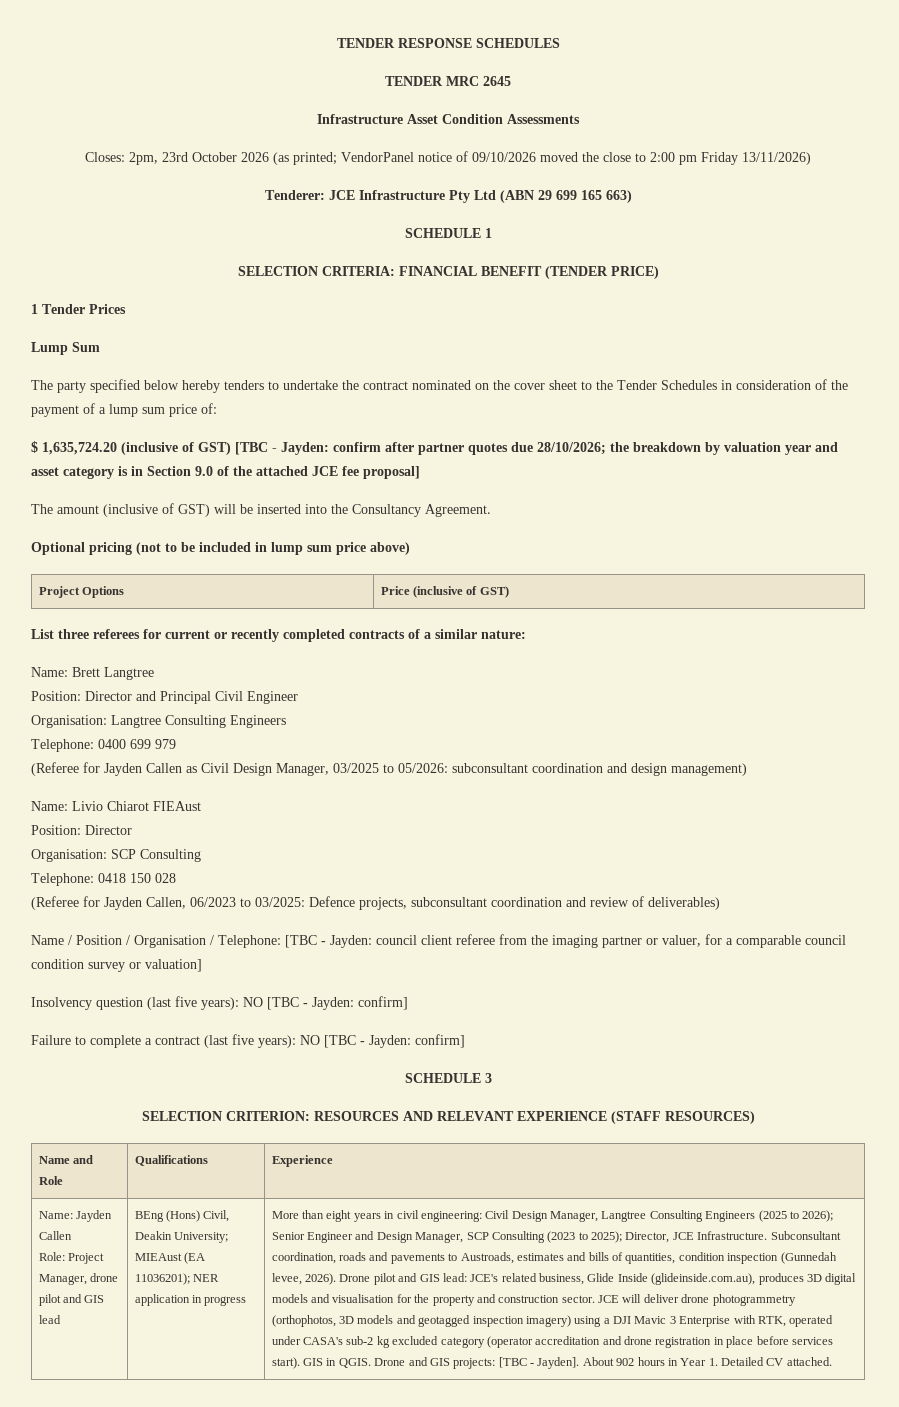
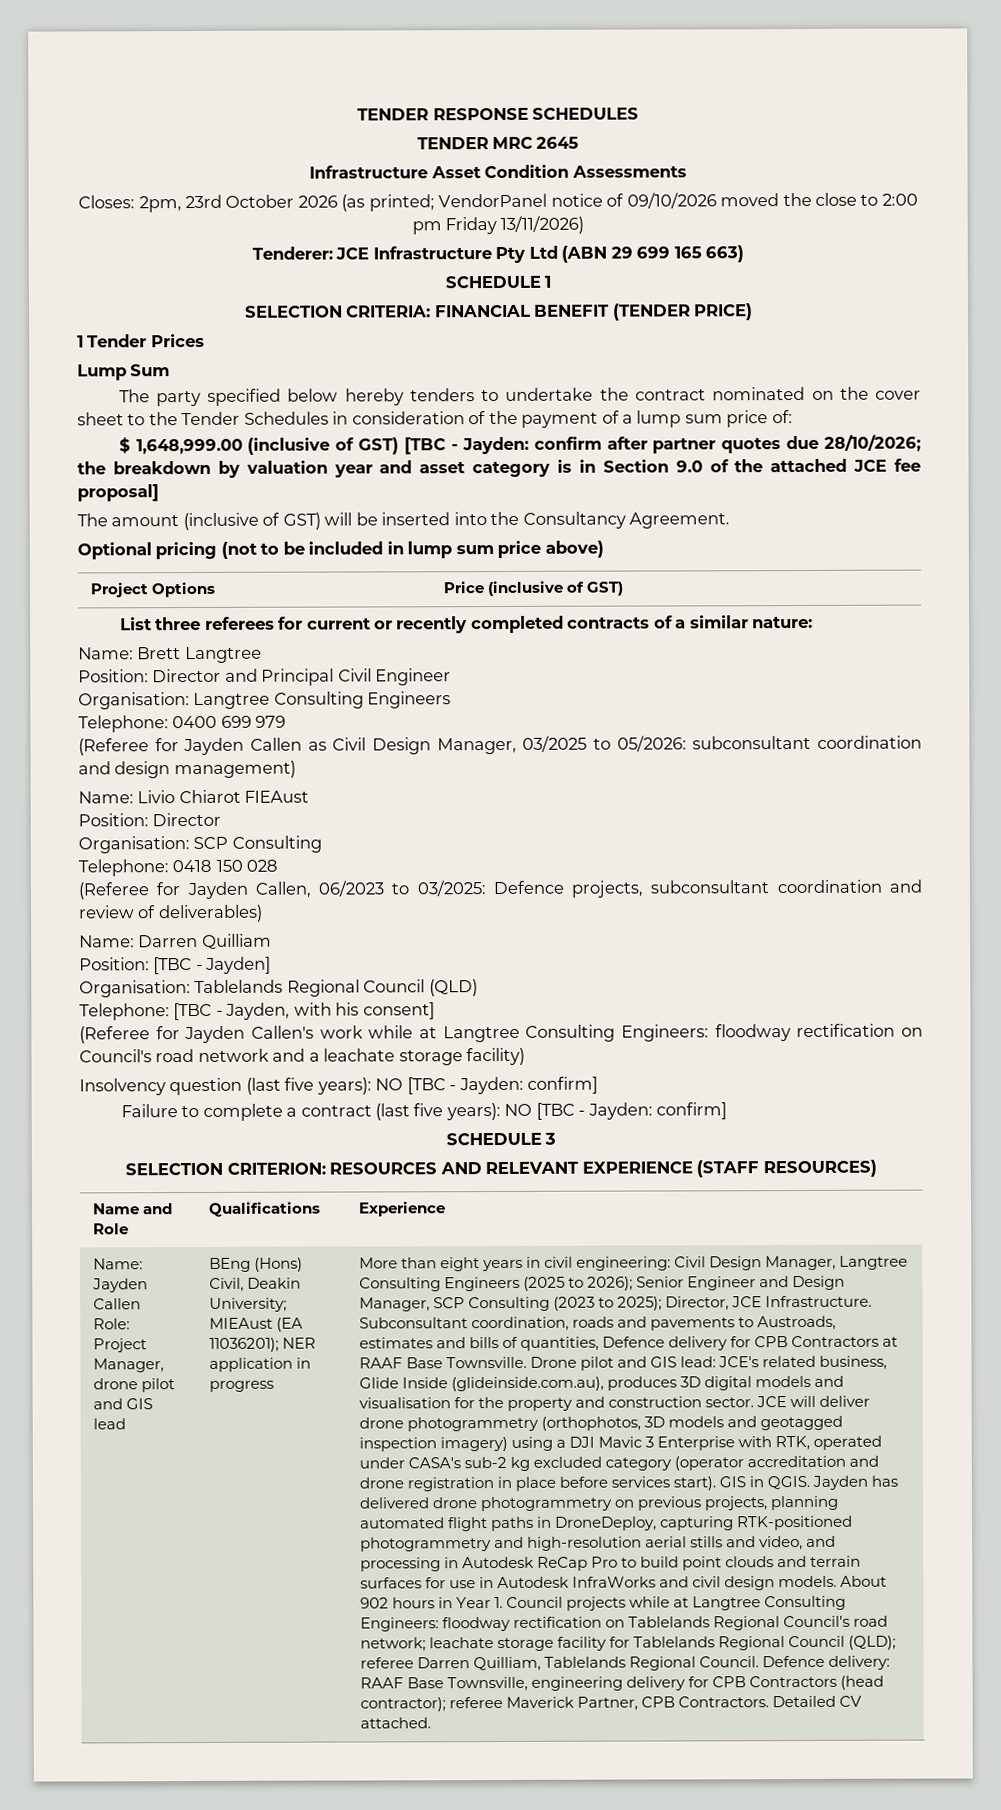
[42,442,117,455] 1,635,724.20 -> [135,438,243,455] 1,648,999.00
[31,934,846,948] [31,959,202,972] Name / Position / Organisation / Telephone: [TBC - Jayden: council client referee from the imaging partner or valuer, for a comparable council condition survey or valuation] -> [79,933,272,949] [79,956,272,975] [79,979,478,998] [79,1002,435,1021] [79,1023,923,1044] [79,1047,526,1066] Name: Darren Quilliam // Position: [TBC - Jayden] // Organisation: Tablelands Regional Council (QLD) // Telephone: [TBC - Jayden, with his consent] // (Referee for Jayden Callen's work while at Langtree Consulting Engineers: floodway rectification on Council's road network and a leachate storage facility)
[678,1252,837,1264] [271,1273,337,1285] condition inspection (Gunnedah levee, 2026). -> [601,1335,899,1351] [358,1356,527,1369] Defence delivery for CPB Contractors at RAAF Base Townsville.
[374,1357,580,1369] Drone and GIS projects: [TBC - Jayden]. -> [812,1475,899,1490] [358,1495,839,1512] [359,1515,853,1532] [359,1535,837,1552] [359,1555,862,1572] [359,1575,838,1591] Jayden has delivered drone photogrammetry on previous projects, planning automated flight paths in DroneDeploy, capturing RTK-positioned photogrammetry and high-resolution aerial stills and video, and processing in Autodesk ReCap Pro to build point clouds and terrain surfaces for use in Autodesk InfraWorks and civil design models.
(718, 1362) none -> [505,1595,847,1611] [359,1615,889,1632] [359,1635,897,1652] [359,1655,891,1672] [359,1675,885,1692] [359,1696,769,1712] Council projects while at Langtree Consulting Engineers: floodway rectification on Tablelands Regional Council's road network; leachate storage facility for Tablelands Regional Council (QLD); referee Darren Quilliam, Tablelands Regional Council. Defence delivery: RAAF Base Townsville, engineering delivery for CPB Contractors (head contractor); referee Maverick Partner, CPB Contractors.

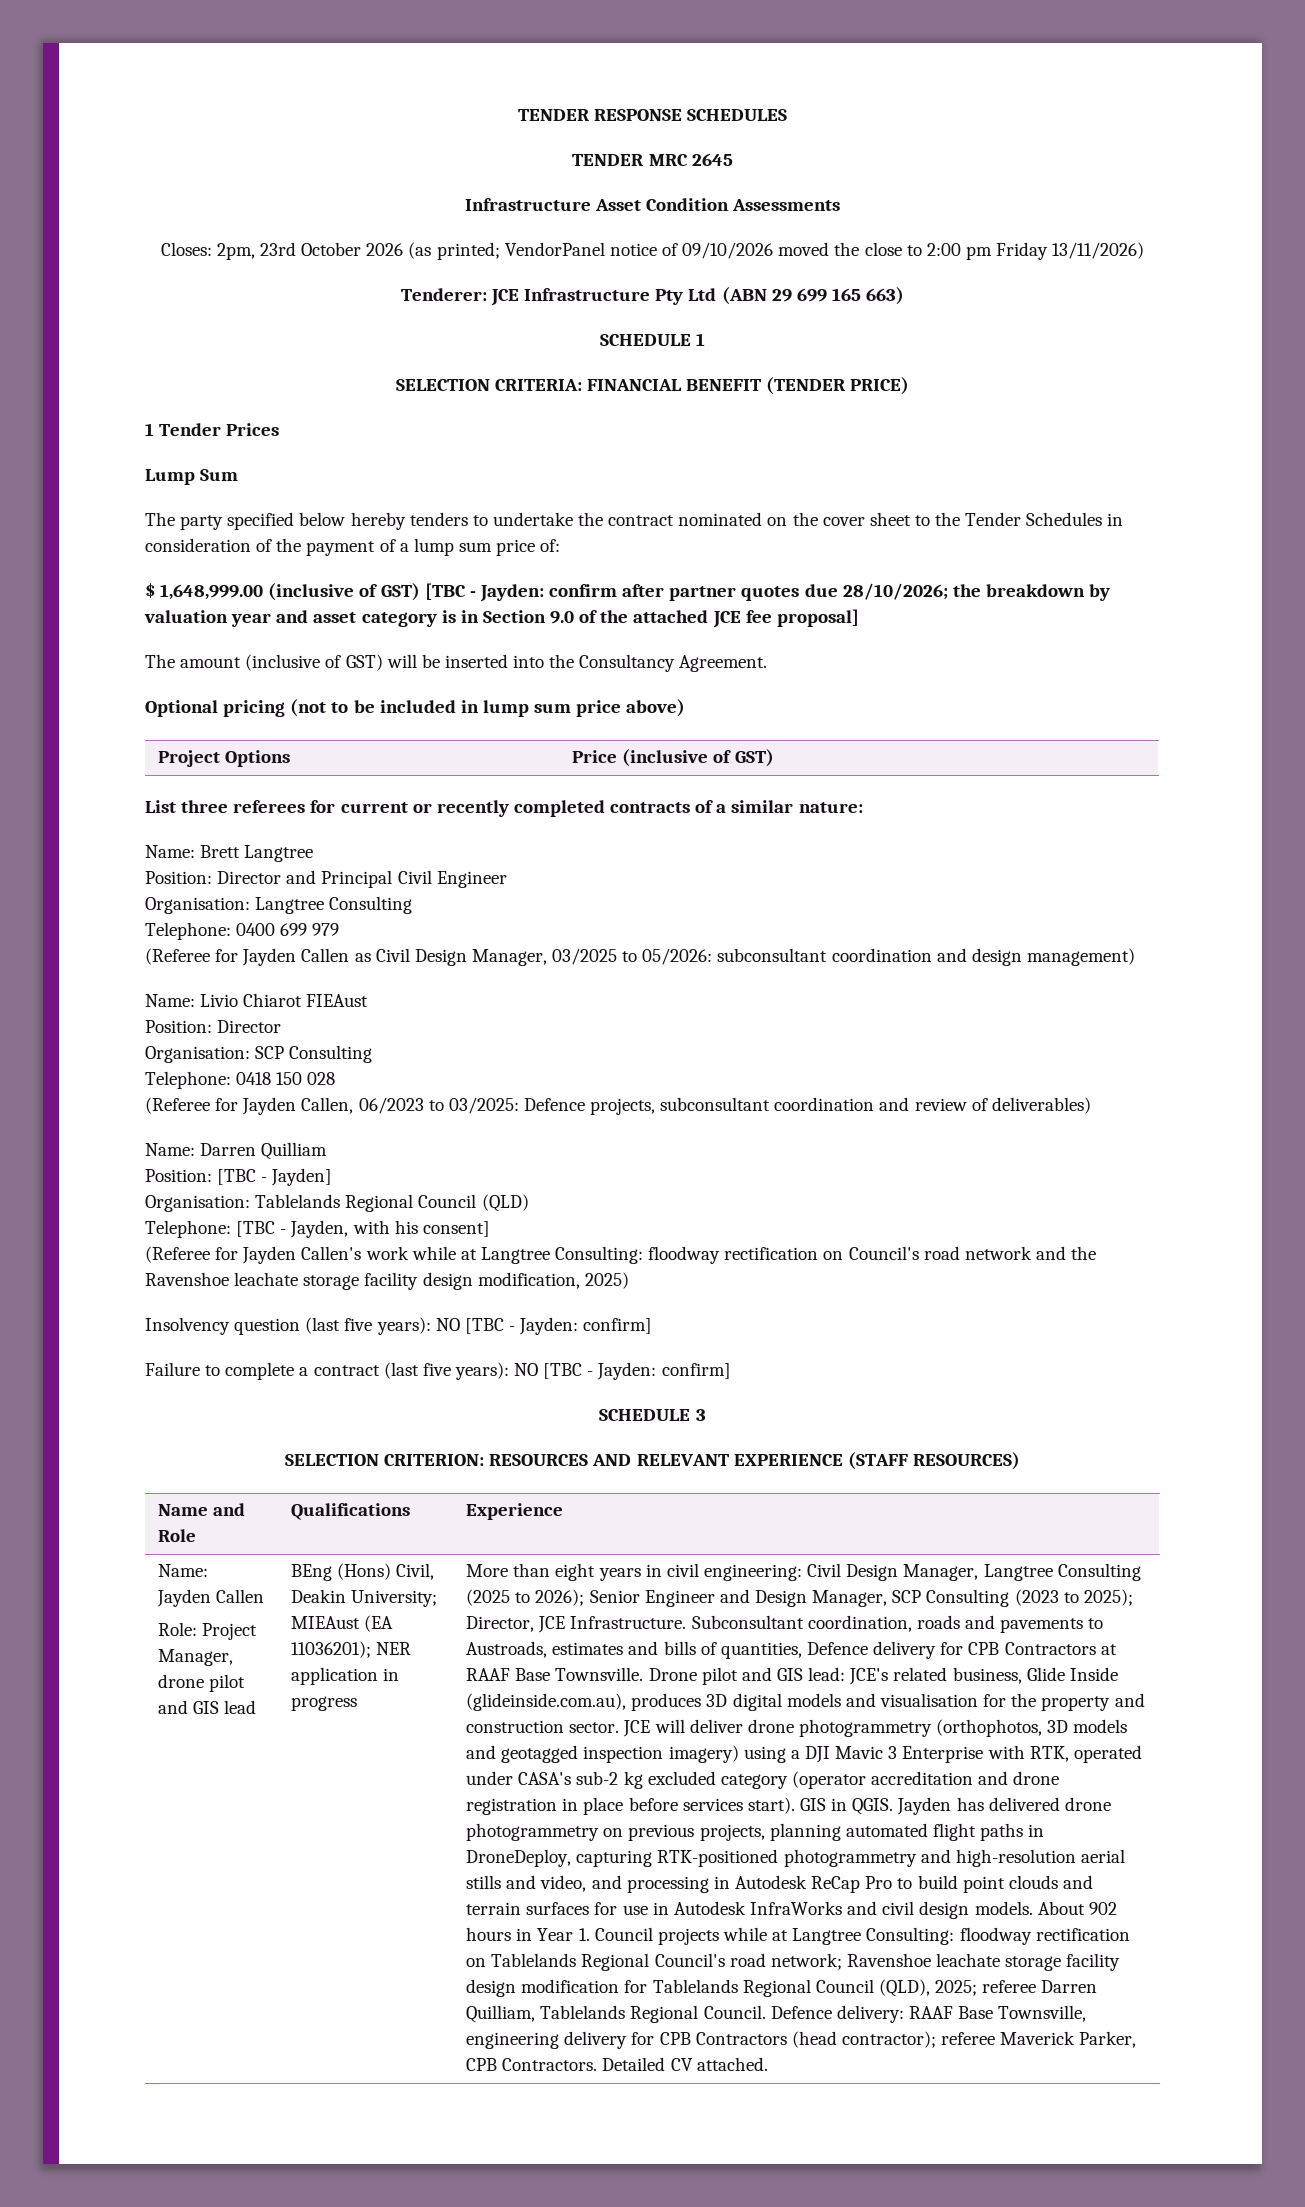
[367,691,452,709] Engineers -> (413, 905) none
[525,1024,709,1042] Consulting Engineers: -> [555,1246,644,1264] Consulting:
[308,1047,526,1066] a leachate storage facility) -> [1071,1246,1097,1260] [145,1272,629,1290] the Ravenshoe leachate storage facility design modification, 2025)
[443,1276,520,1292] Engineers -> (1141, 1572) none
[764,1595,847,1611] [359,1617,439,1632] Consulting Engineers: -> [866,1927,955,1945] Consulting:
[428,1636,607,1652] leachate storage facility -> [846,1953,1121,1971] [466,1979,620,1997] Ravenshoe leachate storage facility design modification
[848,1635,897,1650] (QLD); -> [878,1979,978,1997] (QLD), 2025;
[576,1696,638,1711] Partner, -> [1079,2031,1137,2048] Parker,

